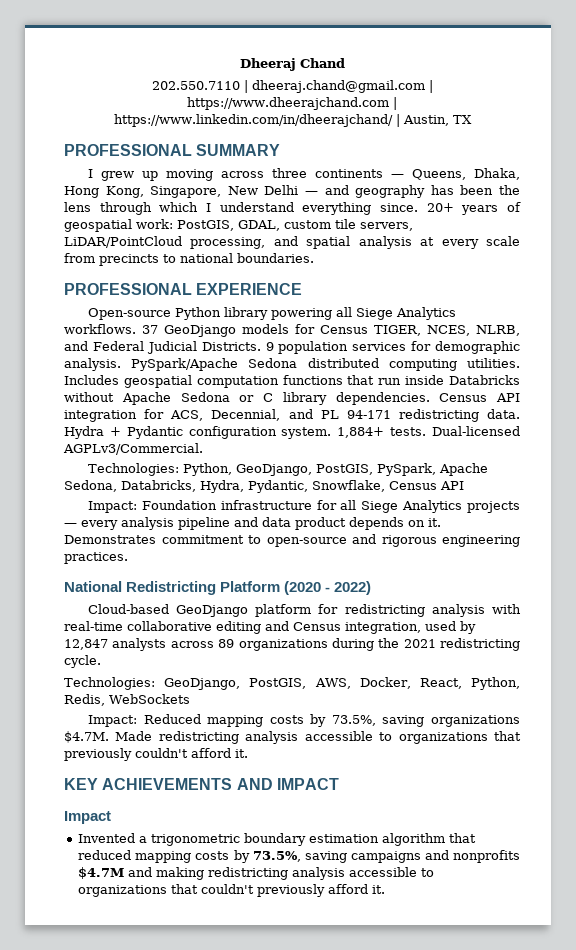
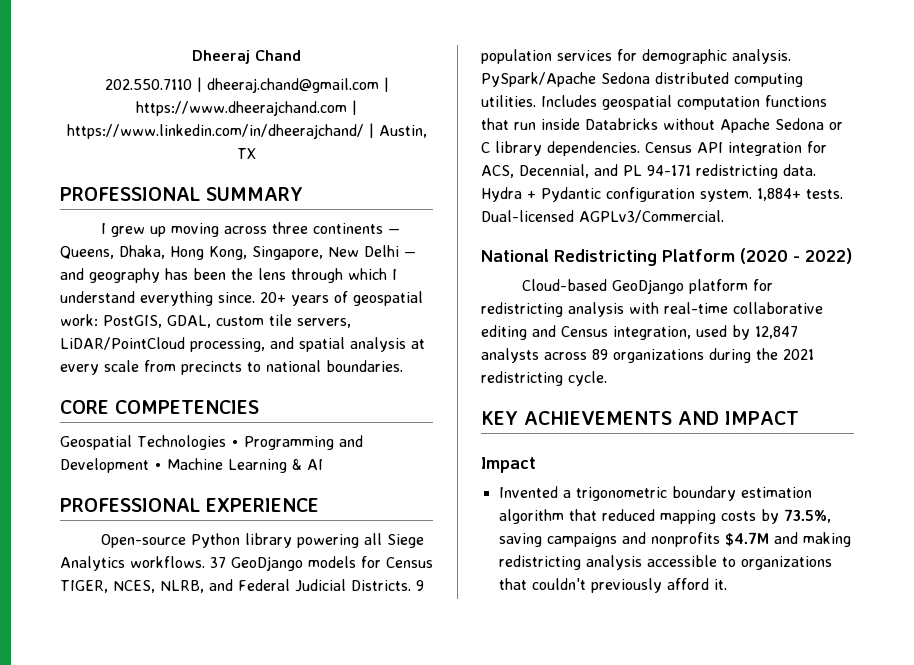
(314, 258) none -> [60,400,259,414] [60,435,363,450] [60,458,323,473] // CORE COMPETENCIES // Geospatial Technologies • Programming and Development • Machine Learning & AI
[87,463,488,476] [64,480,464,493] [87,500,520,513] [64,517,441,530] [64,534,520,547] [64,552,128,564] // Technologies: Python, GeoDjango, PostGIS, PySpark, Apache Sedona, Databricks, Hydra, Pydantic, Snowflake, Census API // Impact: Foundation infrastructure for all Siege Analytics projects — every analysis pipeline and data product depends on it. Demonstrates commitment to open-source and rigorous engineering practices. -> (724, 216) none
[64,677,520,690] [64,694,190,706] [87,714,520,727] [64,731,521,744] [64,748,248,761] // Technologies: GeoDjango, PostGIS, AWS, Docker, React, Python, Redis, WebSockets // Impact: Reduced mapping costs by 73.5%, saving organizations $4.7M. Made redistricting analysis accessible to organizations that previously couldn't afford it. -> (607, 378) none

